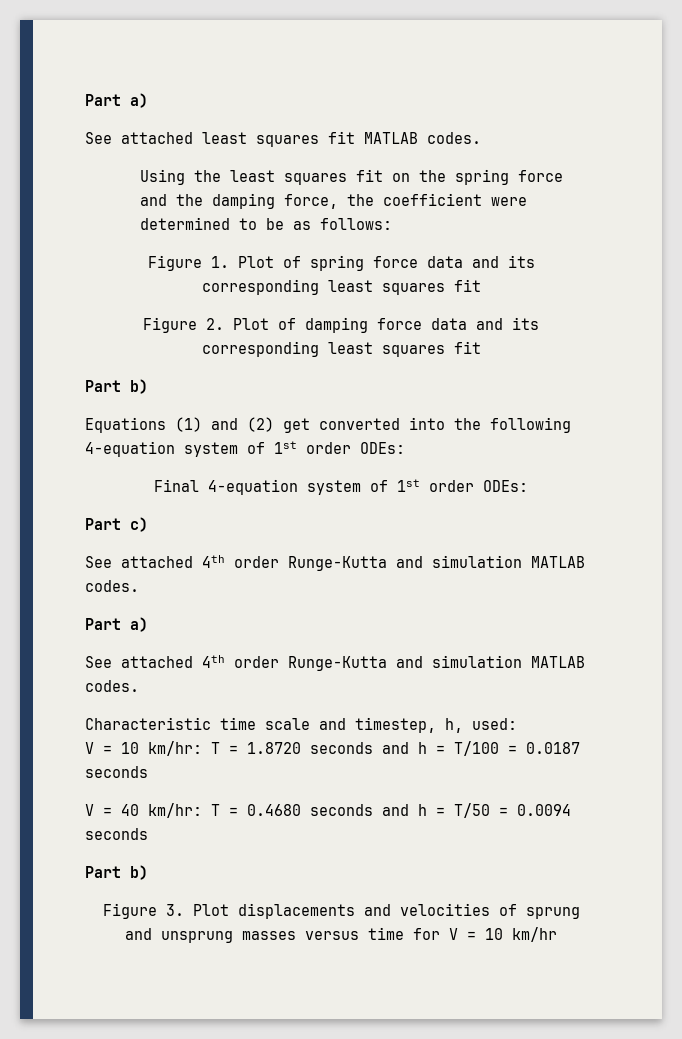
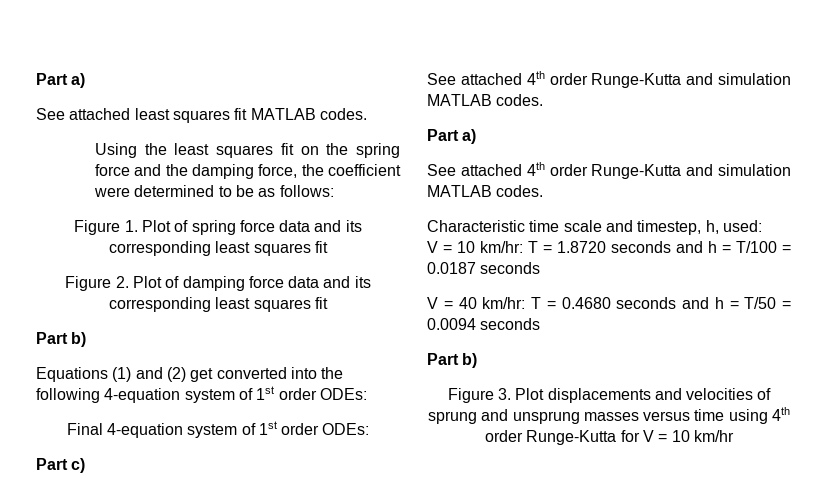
(404, 933) none -> [728,407,791,424] [485,430,617,445] using 4th order Runge-Kutta

